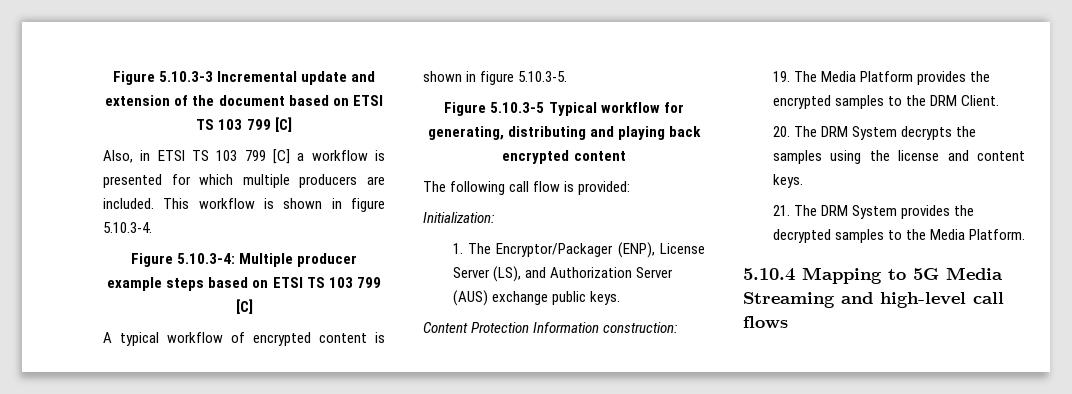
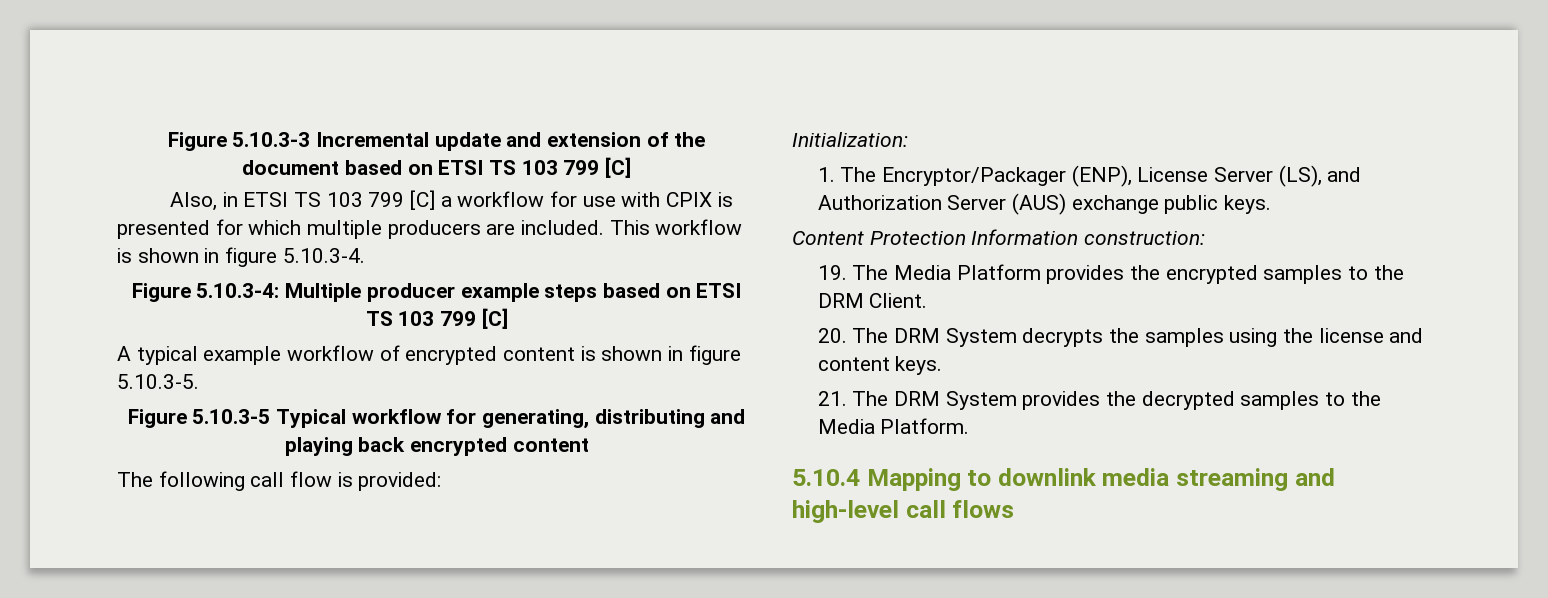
(368, 155) none -> [550,191,713,207] for use with CPIX
(159, 339) none -> [203,346,282,365] example
[913,267,1003,280] [743,292,835,308] 5G Media Streaming -> [997,468,1289,491] downlink media streaming

